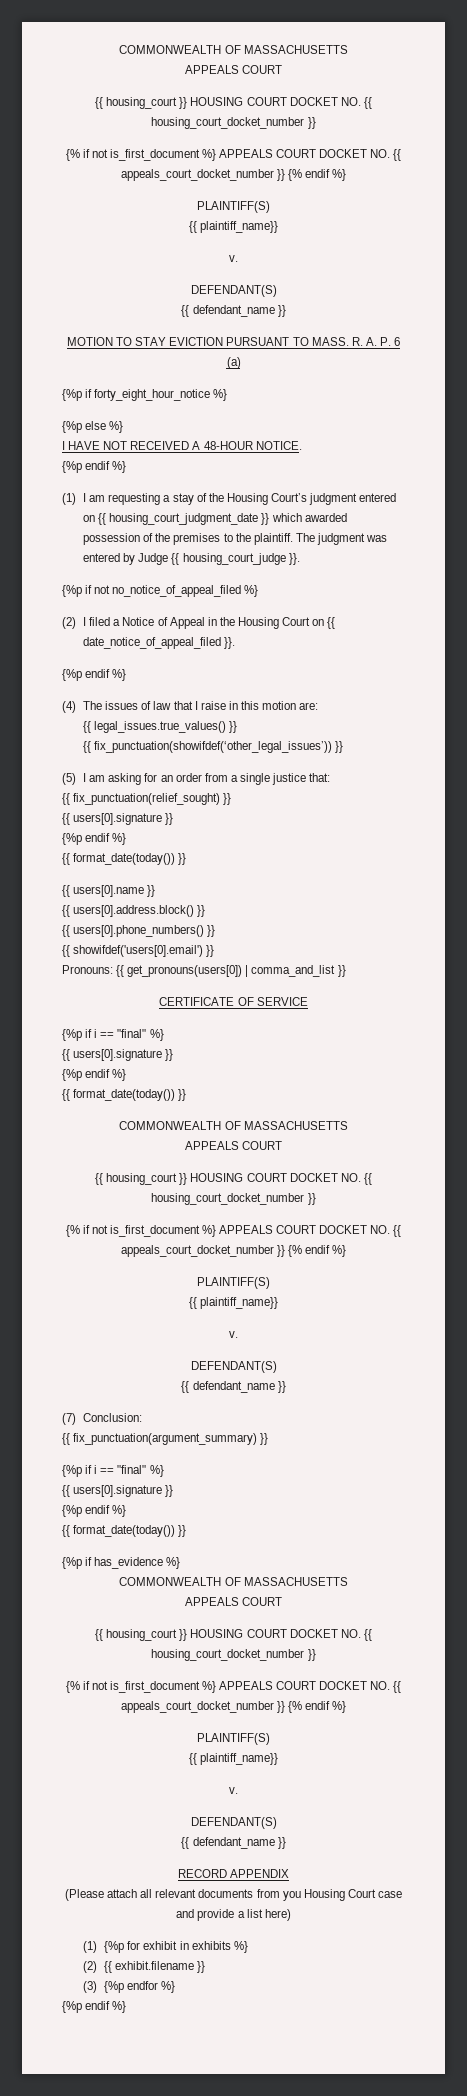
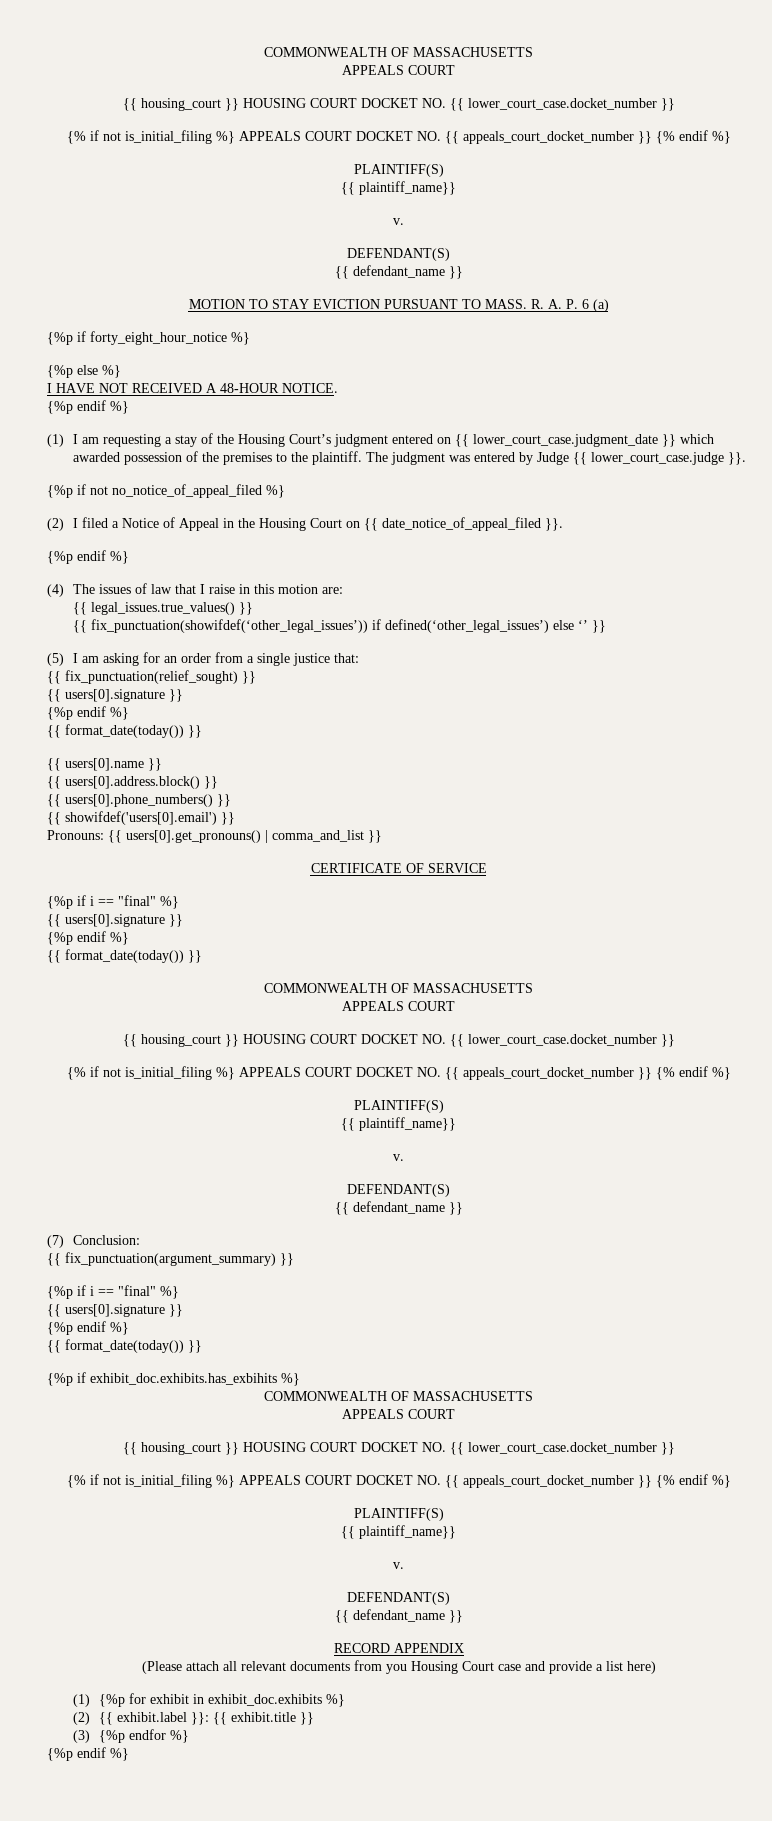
[151,117,316,129] [65,149,200,161] housing_court_docket_number }} // {% if not is_first_document -> [467,98,675,111] [66,130,212,144] lower_court_case.docket_number }} // {% if not is_initial_filing
[109,513,259,525] housing_court_judgment_date -> [472,434,658,447] lower_court_case.judgment_date
[182,553,286,565] housing_court_judge -> [590,452,724,465] lower_court_case.judge
(333, 747) none -> [371,619,588,633] if defined(‘other_legal_issues’) else ‘’
[127,965,243,977] get_pronouns(users[0]) -> [126,830,261,843] users[0].get_pronouns()
[151,1193,316,1205] [65,1225,200,1237] housing_court_docket_number }} // {% if not is_first_document -> [467,1034,675,1047] [66,1066,212,1080] lower_court_case.docket_number }} // {% if not is_initial_filing
[94,1557,164,1569] has_evidence -> [90,1373,277,1385] exhibit_doc.exhibits.has_exbihits
[151,1649,316,1661] [65,1681,200,1693] housing_court_docket_number }} // {% if not is_first_document -> [467,1442,675,1455] [66,1474,212,1488] lower_court_case.docket_number }} // {% if not is_initial_filing
[191,1941,231,1950] exhibits -> [207,1694,322,1706] exhibit_doc.exhibits
[115,1961,195,1970] exhibit.filename -> [116,1712,296,1725] exhibit.label }}: {{ exhibit.title

